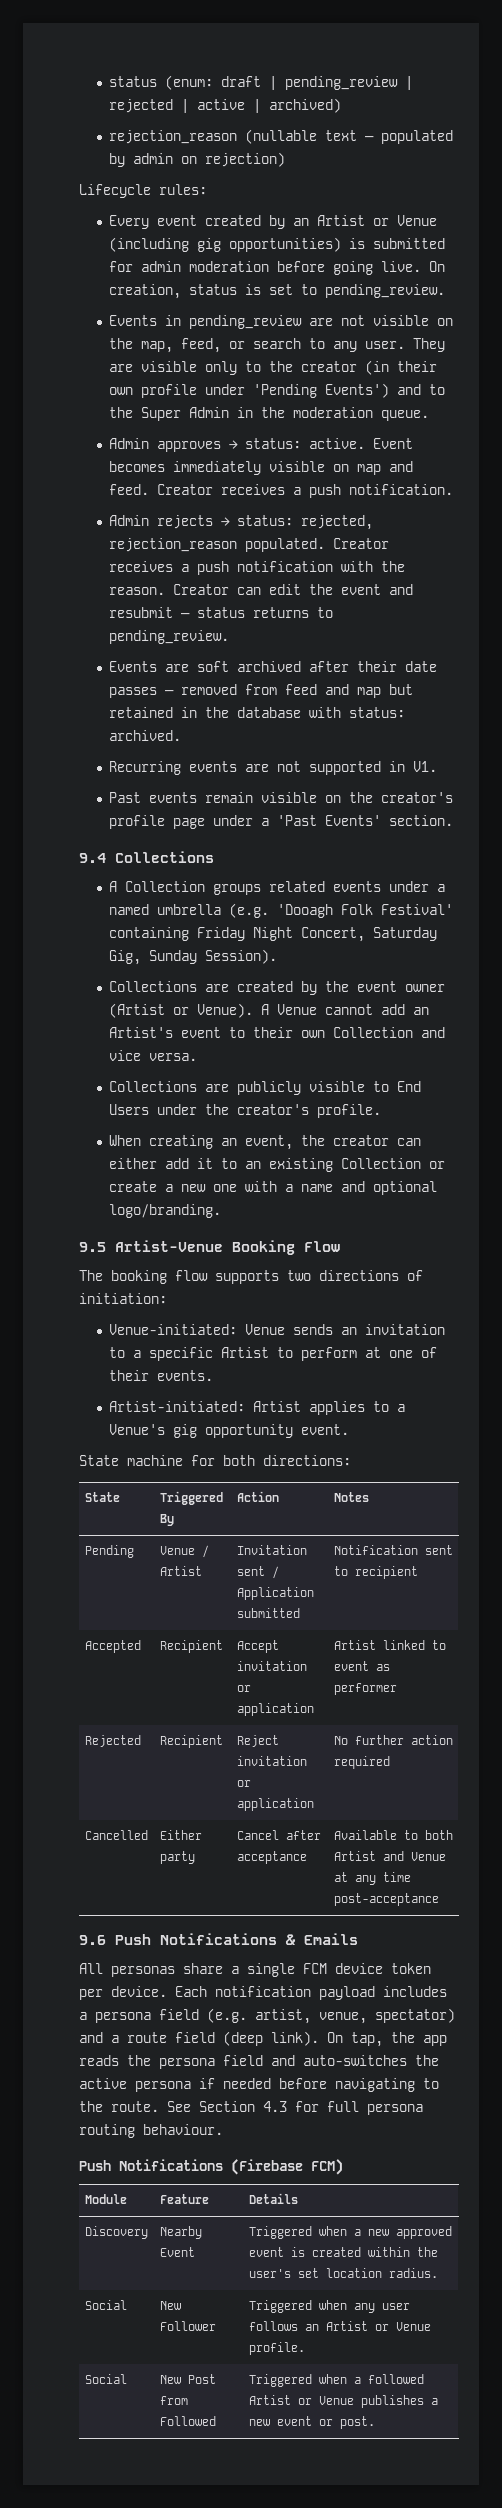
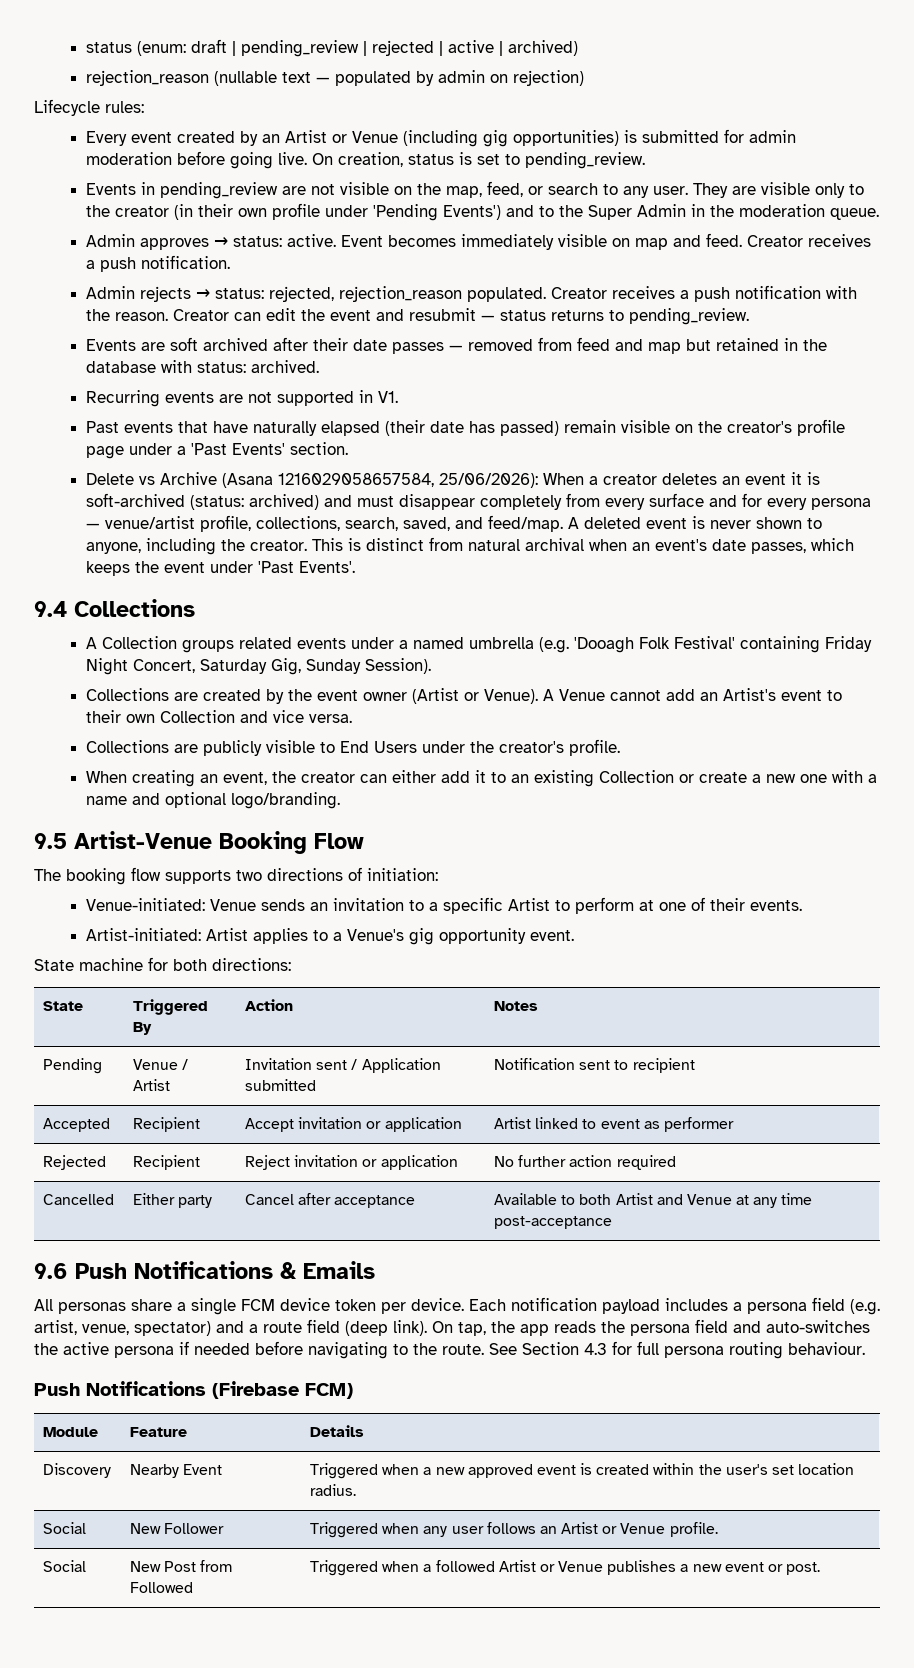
(198, 797) none -> [177,420,559,436] that have naturally elapsed (their date has passed)
(454, 820) none -> [85,472,820,488] [85,493,871,510] [85,515,822,532] [85,537,854,555] [85,561,355,576] // Delete vs Archive (Asana 1216029058657584, 25/06/2026): When a creator deletes an event it is soft-archived (status: archived) and must disappear completely from every surface and for every persona — venue/artist profile, collections, search, saved, and feed/map. A deleted event is never shown to anyone, including the creator. This is distinct from natural archival when an event's date passes, which keeps the event under 'Past Events'.

